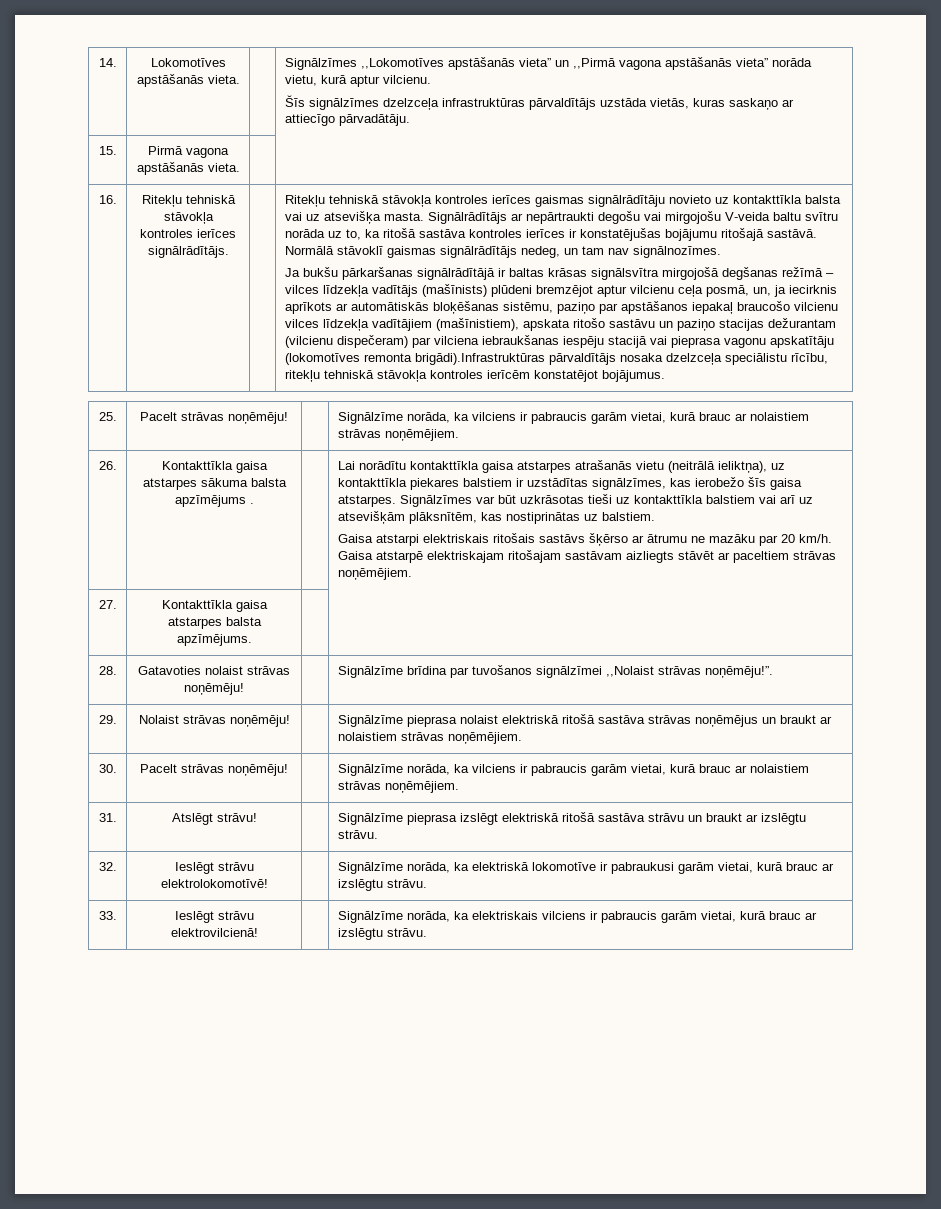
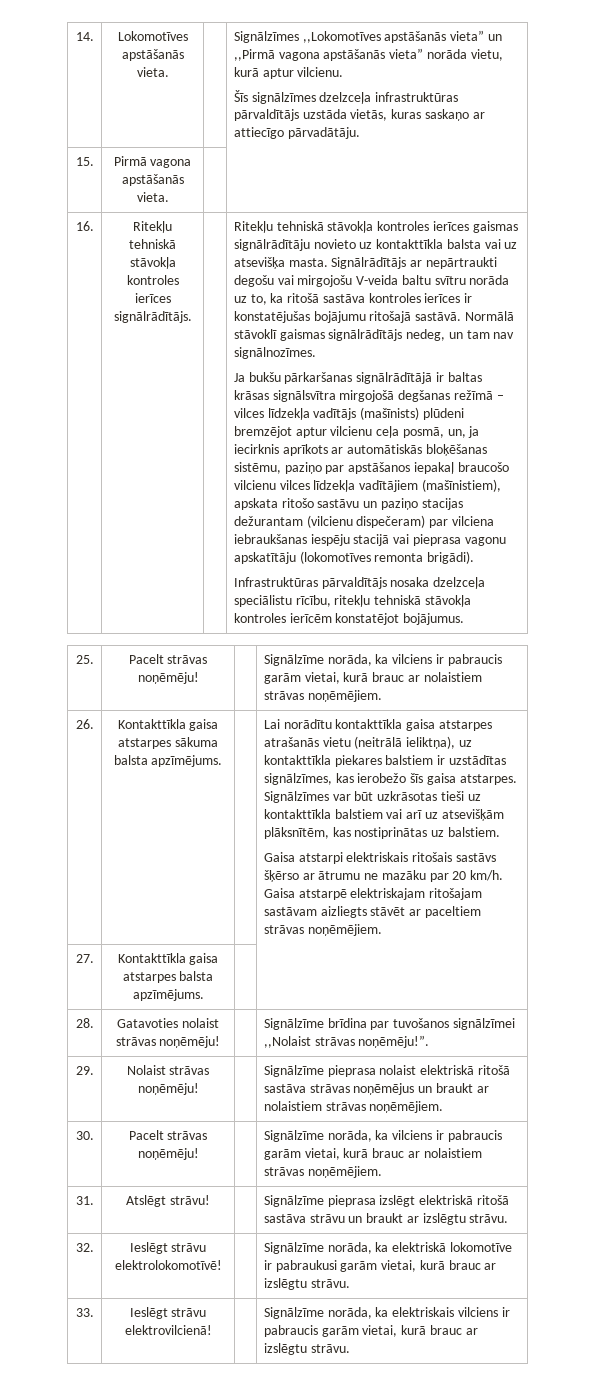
[414,353,545,365] brigādi).Infrastruktūras -> [427,551,475,564] [233,577,318,587] brigādi). // Infrastruktūras
[174,495,254,507] apzīmējums . -> [151,755,223,767] apzīmējums.

